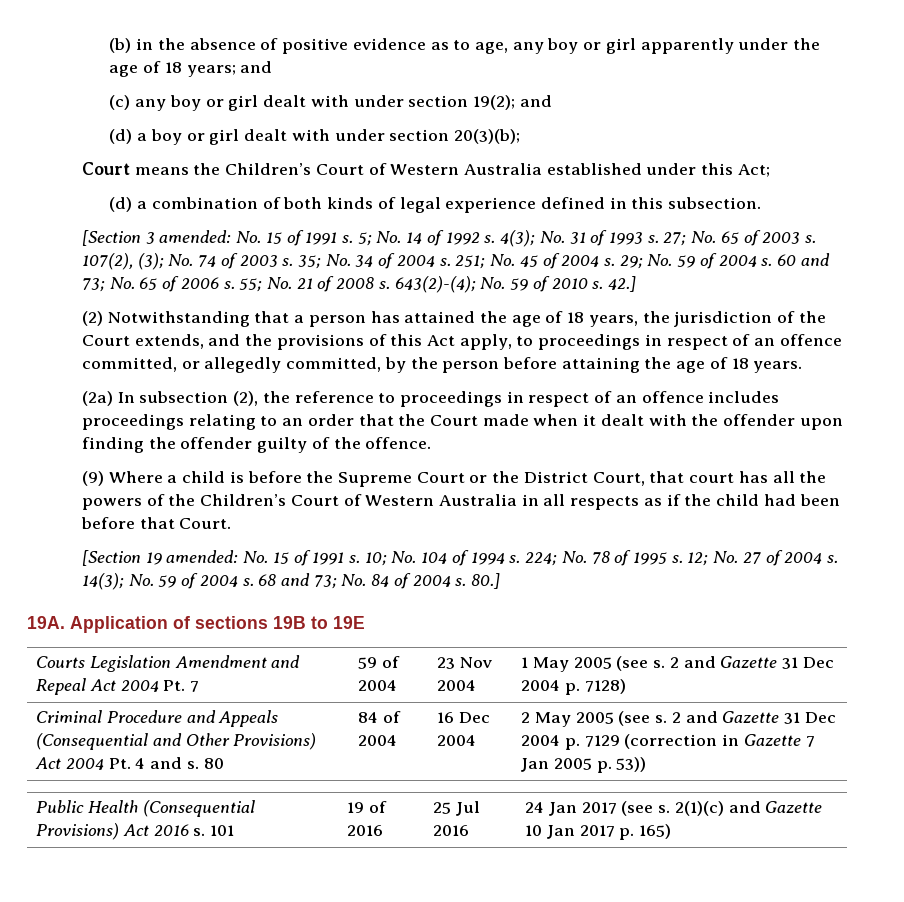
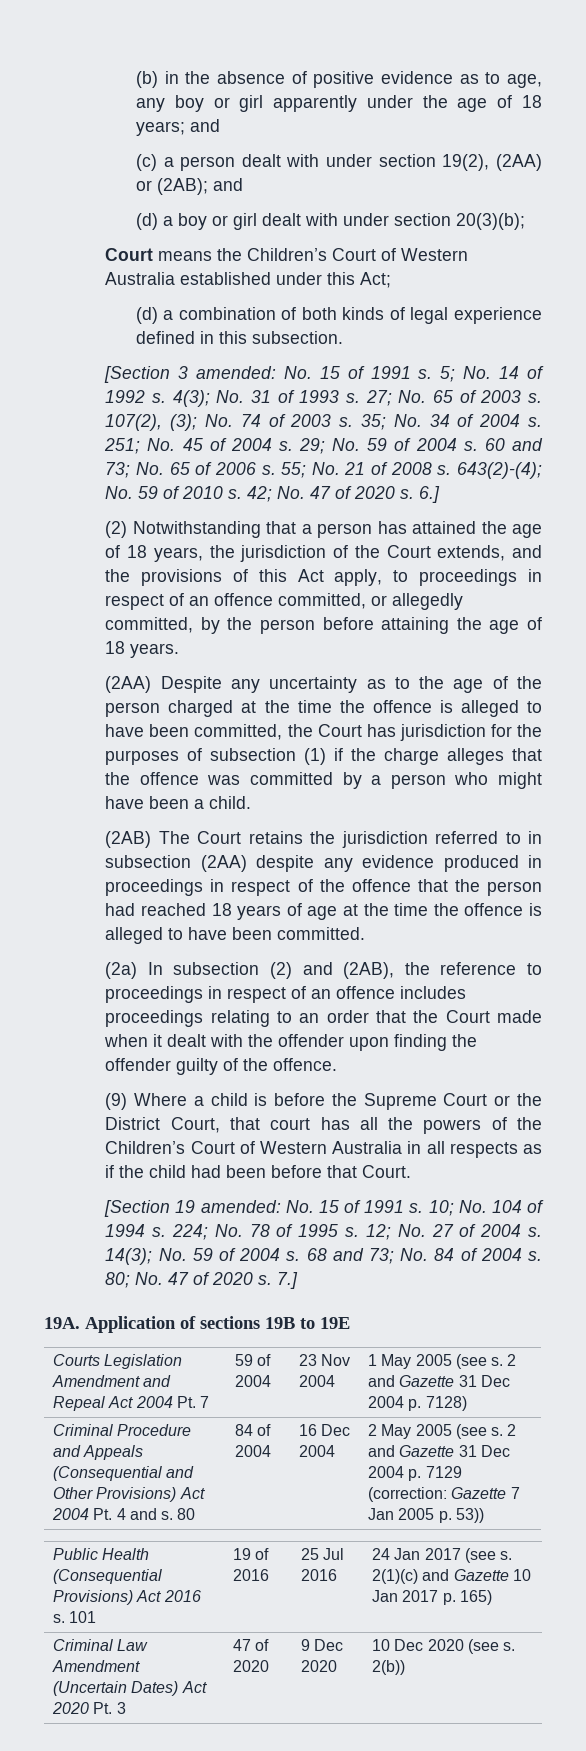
[135,95,515,111] any boy or girl dealt with under section 19(2); -> [163,154,543,171] [135,178,208,195] a person dealt with under section 19(2), (2AA) or (2AB);
[608,276,637,292] 42.] -> [247,486,441,503] 42; No. 47 of 2020 s. 6.]
(803, 367) none -> [105,676,542,693] [105,700,542,717] [105,724,543,741] [105,748,543,765] [105,772,543,789] [105,796,252,809] [105,831,543,848] [105,855,542,872] [105,879,543,896] [105,903,543,920] [105,927,366,944] // (2AA) Despite any uncertainty as to the age of the person charged at the time the offence is alleged to have been committed, the Court has jurisdiction for the purposes of subsection (1) if the charge alleges that the offence was committed by a person who might have been a child. // (2AB) The Court retains the jurisdiction referred to in subsection (2AA) despite any evidence produced in proceedings in respect of the offence that the person had reached 18 years of age at the time the offence is alleged to have been committed.
[233,391,259,406] (2), -> [270,962,395,979] (2) and (2AB),
[471,573,501,589] 80.] -> [105,1272,299,1289] 80; No. 47 of 2020 s. 7.]
[624,734,740,749] (correction in -> [367,1487,447,1502] (correction:
(672, 831) none -> [52,1639,149,1651] [51,1660,140,1672] [52,1681,207,1696] [51,1702,126,1714] [232,1639,270,1651] [232,1660,269,1672] [300,1639,344,1651] [300,1660,337,1672] [371,1639,516,1654] [371,1660,405,1675] // Criminal Law Amendment (Uncertain Dates) Act 2020 Pt. 3 | 47 of 2020 | 9 Dec 2020 | 10 Dec 2020 (see s. 2(b))

